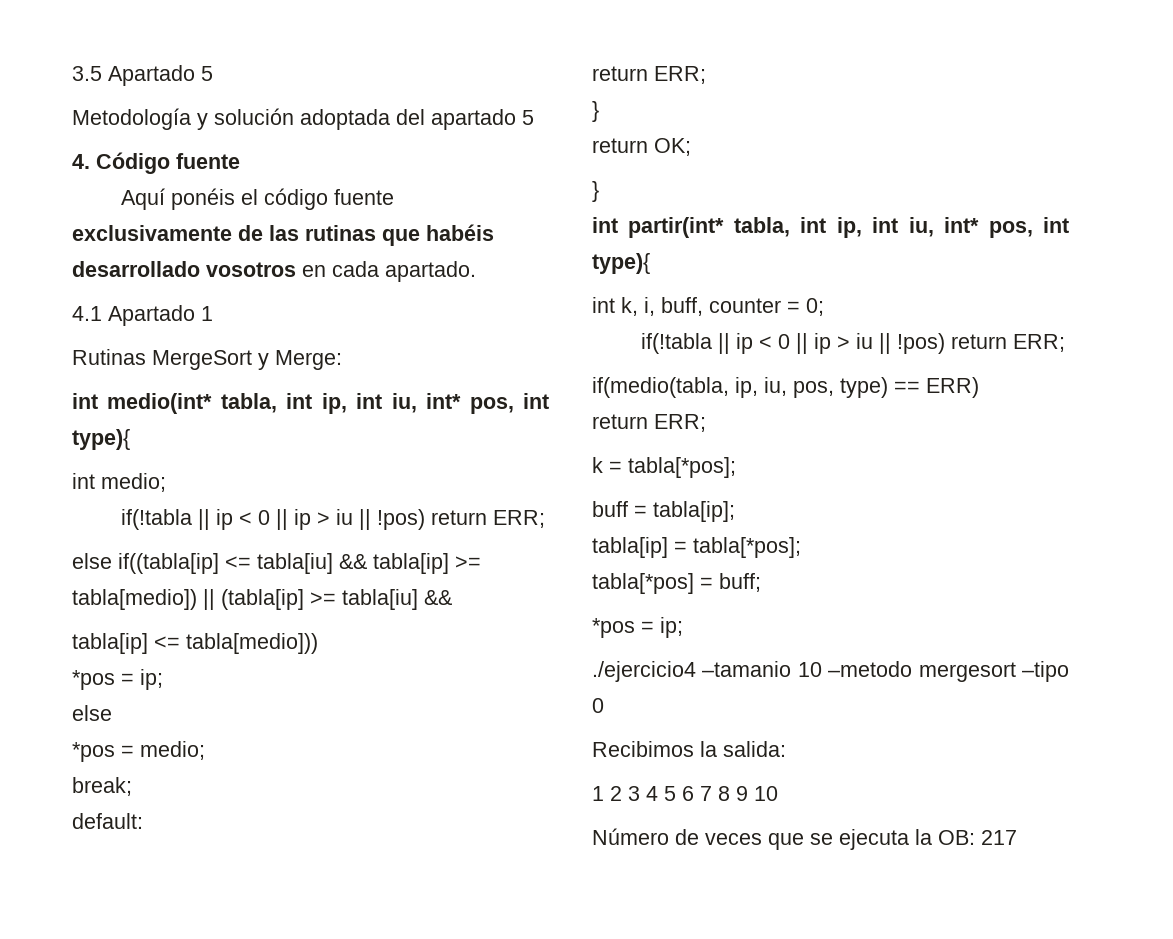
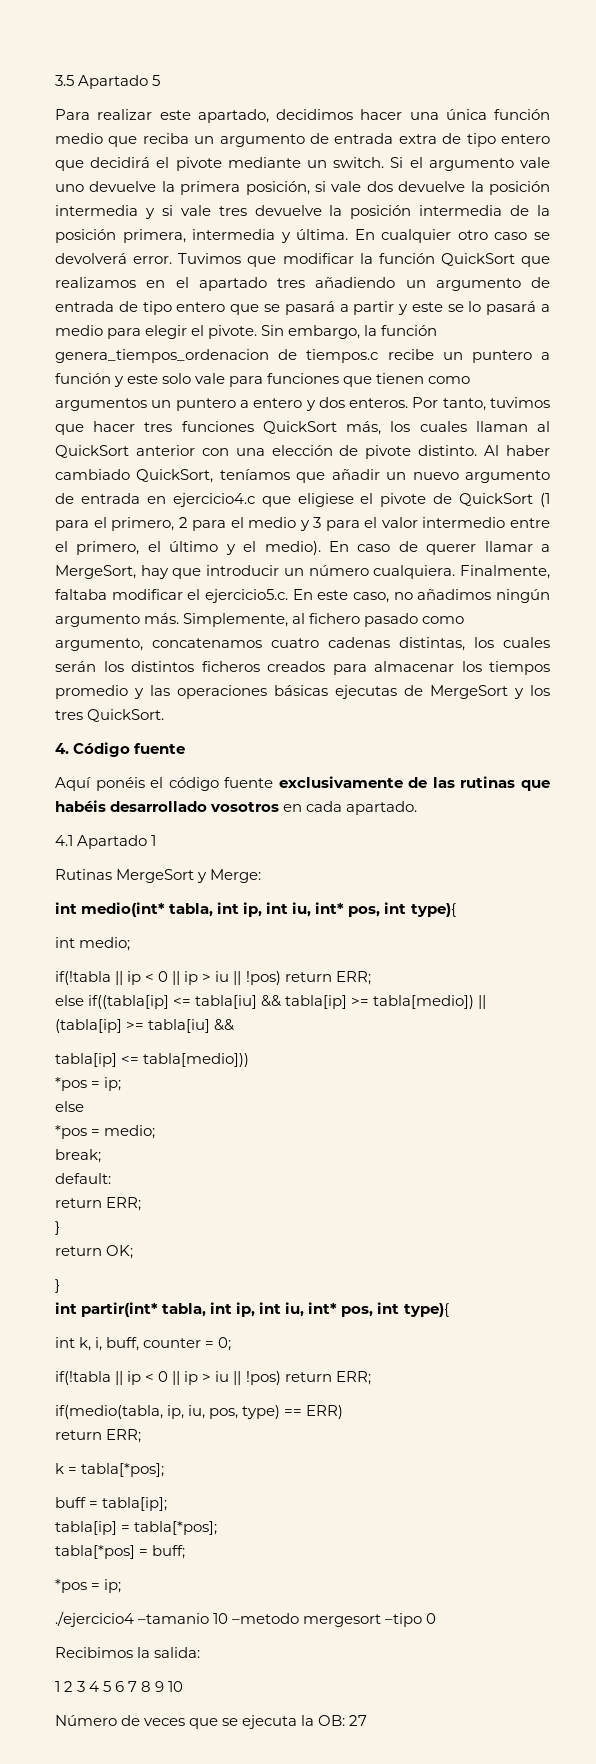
[72,108,534,130] Metodología y solución adoptada del apartado 5 -> [55,109,550,123] [55,133,550,147] [55,157,550,171] [55,181,550,195] [55,205,550,219] [55,229,550,243] [55,253,550,267] [55,277,550,291] [55,301,550,315] [55,325,438,339] [55,349,550,363] [55,373,471,387] [55,397,550,411] [55,421,550,435] [55,445,551,459] [55,469,551,483] [55,493,550,507] [55,517,551,531] [55,541,551,555] [55,565,550,579] [55,589,550,603] [55,613,465,627] [55,637,550,651] [55,661,550,675] [55,685,550,699] [55,709,165,722] Para realizar este apartado, decidimos hacer una única función medio que reciba un argumento de entrada extra de tipo entero que decidirá el pivote mediante un switch. Si el argumento vale uno devuelve la primera posición, si vale dos devuelve la posición intermedia y si vale tres devuelve la posición intermedia de la posición primera, intermedia y última. En cualquier otro caso se devolverá error. Tuvimos que modificar la función QuickSort que realizamos en el apartado tres añadiendo un argumento de entrada de tipo entero que se pasará a partir y este se lo pasará a medio para elegir el pivote. Sin embargo, la función genera_tiempos_ordenacion de tiempos.c recibe un puntero a función y este solo vale para funciones que tienen como argumentos un puntero a entero y dos enteros. Por tanto, tuvimos que hacer tres funciones QuickSort más, los cuales llaman al QuickSort anterior con una elección de pivote distinto. Al haber cambiado QuickSort, teníamos que añadir un nuevo argumento de entrada en ejercicio4.c que eligiese el pivote de QuickSort (1 para el primero, 2 para el medio y 3 para el valor intermedio entre el primero, el último y el medio). En caso de querer llamar a MergeSort, hay que introducir un número cualquiera. Finalmente, faltaba modificar el ejercicio5.c. En este caso, no añadimos ningún argumento más. Simplemente, al fichero pasado como argumento, concatenamos cuatro cadenas distintas, los cuales serán los distintos ficheros creados para almacenar los tiempos promedio y las operaciones básicas ejecutas de MergeSort y los tres QuickSort.
[981,830,1017,845] 217 -> [349,1715,368,1726] 27

